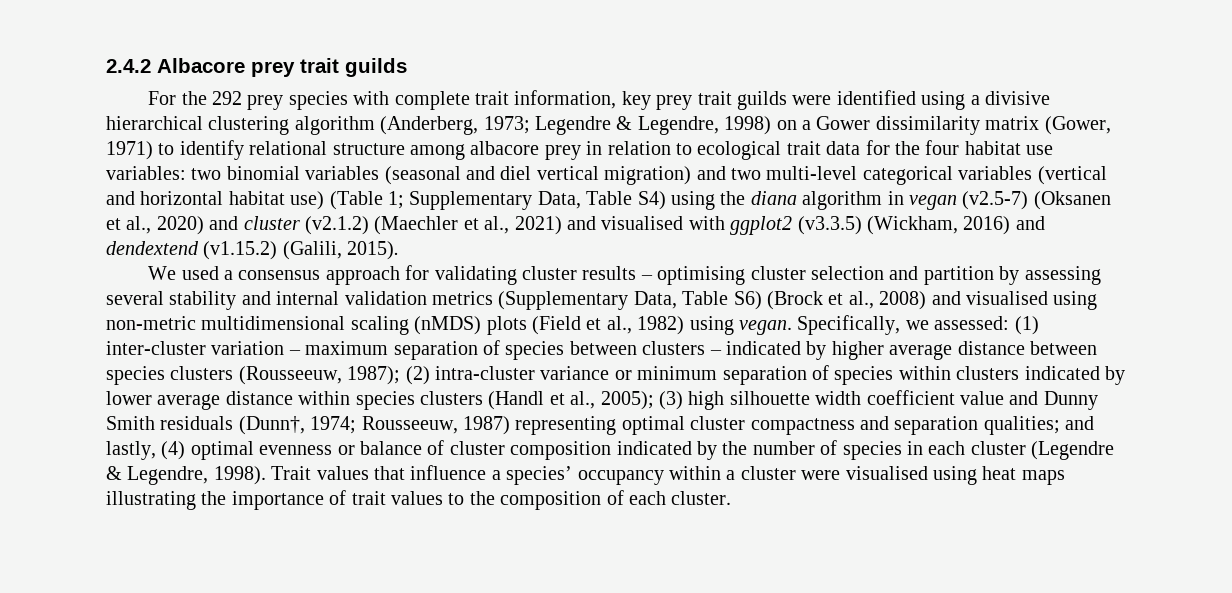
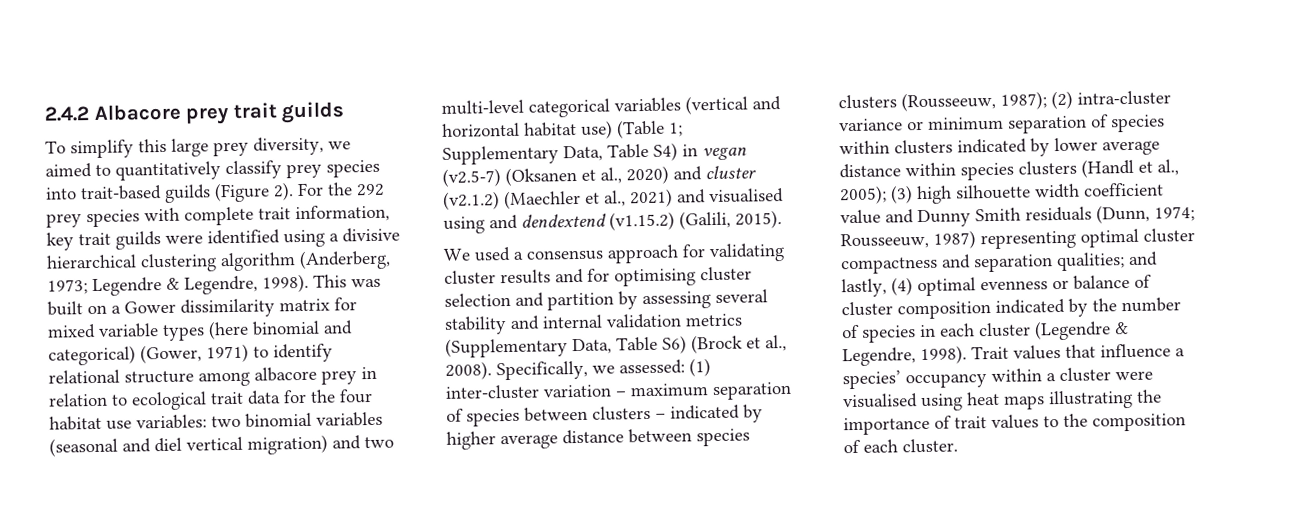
(407, 67) none -> [45,136,351,159] [45,159,380,181] [45,182,294,203] To simplify this large prey diversity, we aimed to quantitatively classify prey species into trait-based guilds (Figure 2).
[656,95,693,110] prey -> (74, 241) none
[724,116,772,135] 1998) -> [262,273,381,293] [47,301,83,316] 1998). This was built
(1040, 123) none -> [334,297,357,311] [47,320,353,341] [48,345,136,366] for mixed variable types (here binomial and categorical)
[670,191,883,210] using the diana algorithm -> (678, 151) none
[688,216,1011,235] with ggplot2 (v3.3.5) (Wickham, 2016) -> [443,216,485,234] using
[640,275,653,280] – -> [555,268,610,284] and for
[879,291,1098,310] [106,316,792,335] 2008) and visualised using non-metric multidimensional scaling (nMDS) plots (Field et al., 1982) using vegan. -> [445,361,492,380] 2008).
[238,416,305,435] (Dunn†, -> [1096,204,1150,224] (Dunn,

